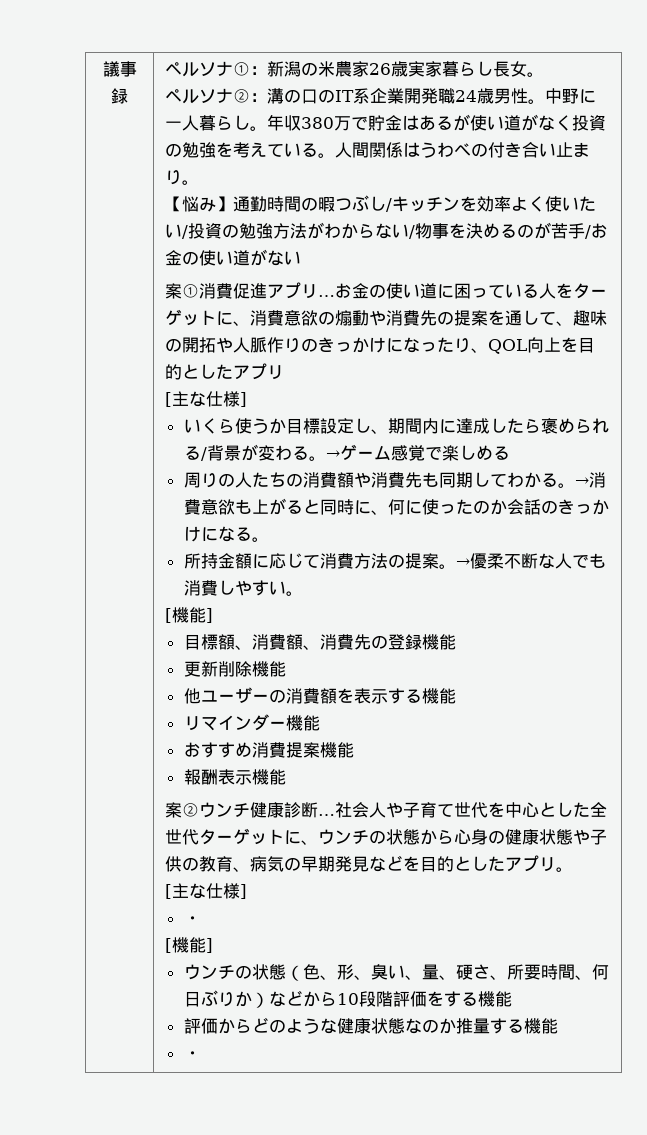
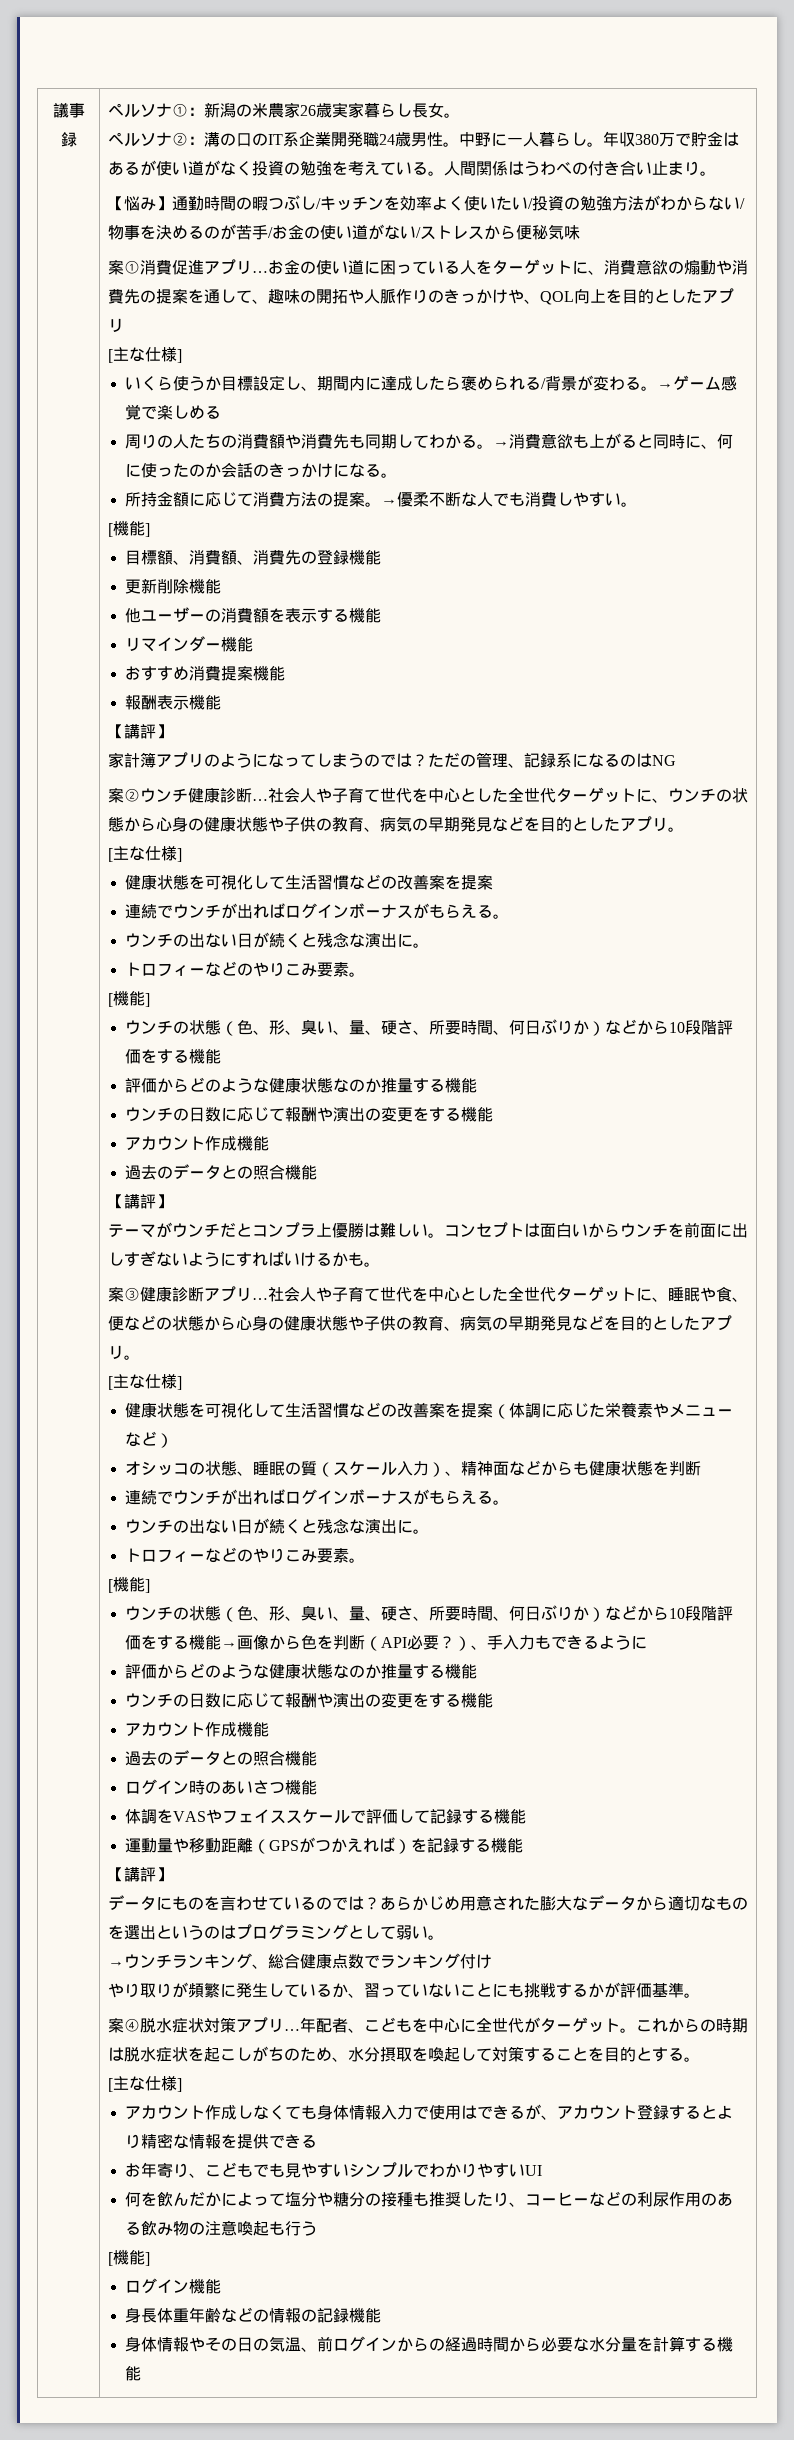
(302, 258) none -> [415,225,580,240] /ストレスから便秘気味
[386,337,472,353] になったり -> [507,289,524,304] や
(286, 777) none -> [107,724,172,739] [107,752,676,768] // 【講評】 // 家計簿アプリのようになってしまうのでは？ただの管理、記録系になるのはNG
[183,916,201,924] ・ -> [125,874,494,890] [125,903,510,919] [125,932,430,948] [125,961,366,977] 健康状態を可視化して生活習慣などの改善案を提案 // 連続でウンチが出ればログインボーナスがもらえる。 // ウンチの出ない日が続くと残念な演出に。 // トロフィーなどのやりこみ要素。
[183,1051,201,1059] ・ -> [125,1106,494,1122] [125,1135,270,1151] [125,1164,318,1180] [107,1194,172,1209] [107,1222,748,1238] [107,1251,380,1267] [107,1286,748,1302] [107,1315,732,1331] [107,1345,140,1360] [107,1374,182,1390] [125,1402,734,1419] [125,1431,174,1448] [125,1460,702,1477] [125,1489,510,1505] [125,1518,430,1534] [125,1547,366,1563] [107,1576,150,1593] [125,1605,734,1622] [125,1634,648,1651] [125,1663,478,1679] [125,1692,494,1708] [125,1721,270,1737] [125,1750,318,1766] [125,1779,318,1795] [125,1808,527,1824] [125,1837,524,1854] [107,1867,172,1882] [107,1895,748,1911] [107,1924,444,1940] [107,1953,492,1969] [107,1982,700,1998] [107,2017,748,2033] [107,2046,700,2062] [107,2076,182,2092] [125,2104,734,2120] [125,2133,318,2149] [125,2162,543,2178] [125,2191,734,2207] [125,2220,318,2236] [107,2249,150,2266] [125,2278,222,2294] [125,2307,382,2323] [125,2336,734,2352] [125,2366,142,2381] ウンチの日数に応じて報酬や演出の変更をする機能 // アカウント作成機能 // 過去のデータとの照合機能 // 【講評】 // テーマがウンチだとコンプラ上優勝は難しい。コンセプトは面白いからウンチを前面に出しすぎないようにすればいけるかも。 // 案③健康診断アプリ…社会人や子育て世代を中心とした全世代ターゲットに、睡眠や食、便などの状態から心身の健康状態や子供の教育、病気の早期発見などを目的としたアプリ。 // [主な仕様] // 健康状態を可視化して生活習慣などの改善案を提案（体調に応じた栄養素やメニューなど） // オシッコの状態、睡眠の質（スケール入力）、精神面などからも健康状態を判断 // 連続でウンチが出ればログインボーナスがもらえる。 // ウンチの出ない日が続くと残念な演出に。 // トロフィーなどのやりこみ要素。 // [機能] // ウンチの状態（色、形、臭い、量、硬さ、所要時間、何日ぶりか）などから10段階評価をする機能→画像から色を判断（API必要？）、手入力もできるように // 評価からどのような健康状態なのか推量する機能 // ウンチの日数に応じて報酬や演出の変更をする機能 // アカウント作成機能 // 過去のデータとの照合機能 // ログイン時のあいさつ機能 // 体調をVASやフェイススケールで評価して記録する機能 // 運動量や移動距離（GPSがつかえれば）を記録する機能 // 【講評】 // データにものを言わせているのでは？あらかじめ用意された膨大なデータから適切なものを選出というのはプログラミングとして弱い。 // →ウンチランキング、総合健康点数でランキング付け // やり取りが頻繁に発生しているか、習っていないことにも挑戦するかが評価基準。 // 案④脱水症状対策アプリ…年配者、こどもを中心に全世代がターゲット。これからの時期は脱水症状を起こしがちのため、水分摂取を喚起して対策することを目的とする。 // [主な仕様] // アカウント作成しなくても身体情報入力で使用はできるが、アカウント登録するとより精密な情報を提供できる // お年寄り、こどもでも見やすいシンプルでわかりやすいUI // 何を飲んだかによって塩分や糖分の接種も推奨したり、コーヒーなどの利尿作用のある飲み物の注意喚起も行う // [機能] // ログイン機能 // 身長体重年齢などの情報の記録機能 // 身体情報やその日の気温、前ログインからの経過時間から必要な水分量を計算する機能

